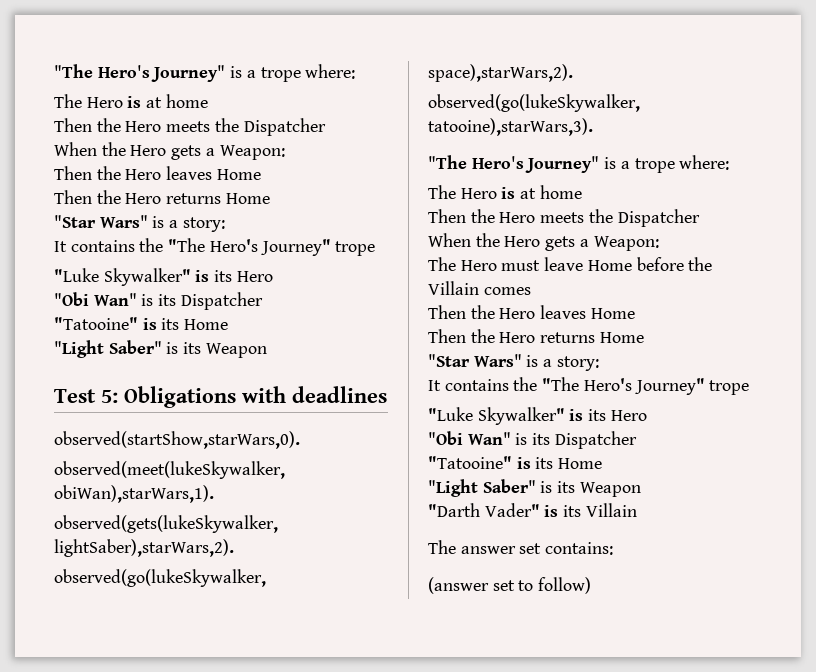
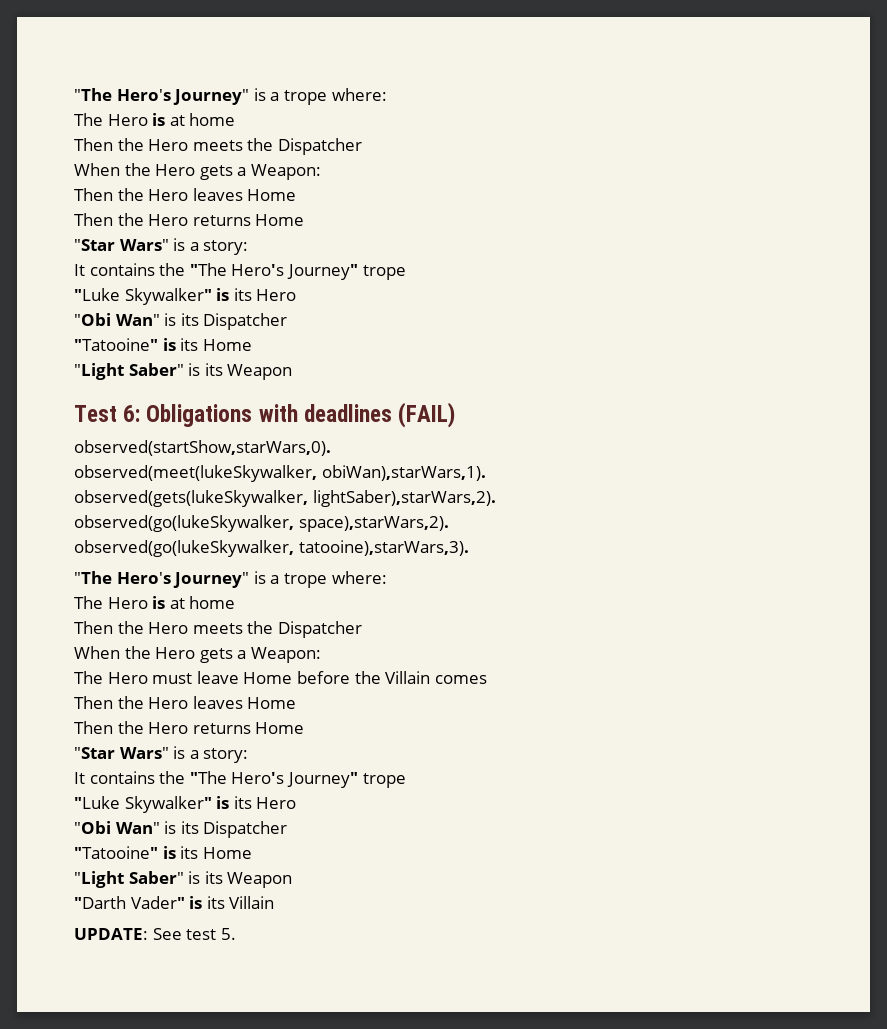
[101,390,118,403] 5: -> [123,405,141,422] 6:
(387, 394) none -> [398,402,456,428] (FAIL)
[428,540,614,555] [428,577,592,594] The answer set contains: // (answer set to follow) -> [74,928,236,940] UPDATE: See test 5.

